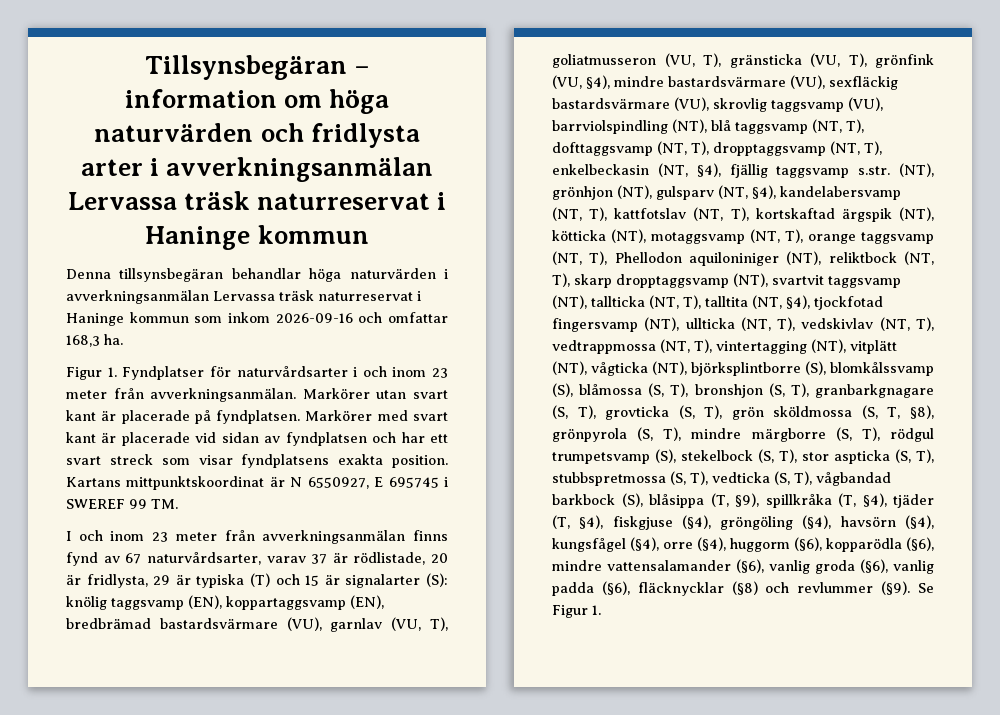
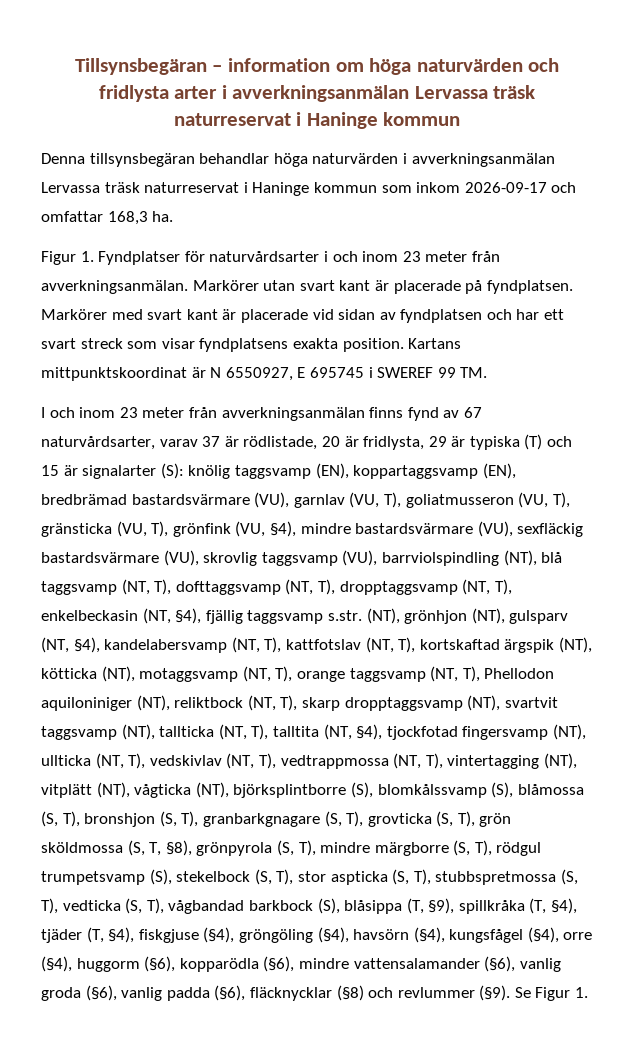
[275,313,353,323] 2026-09-16 -> [464,182,547,193] 2026-09-17

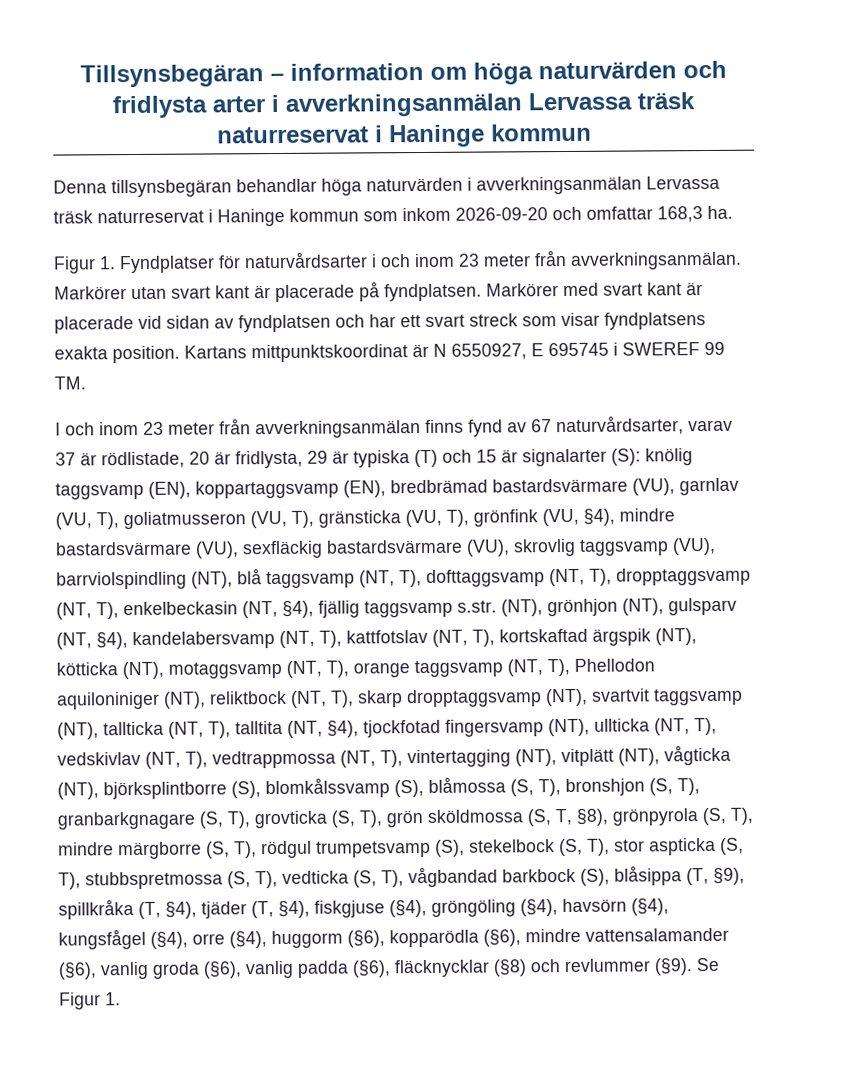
[464,182,547,193] 2026-09-17 -> [455,207,548,221] 2026-09-20

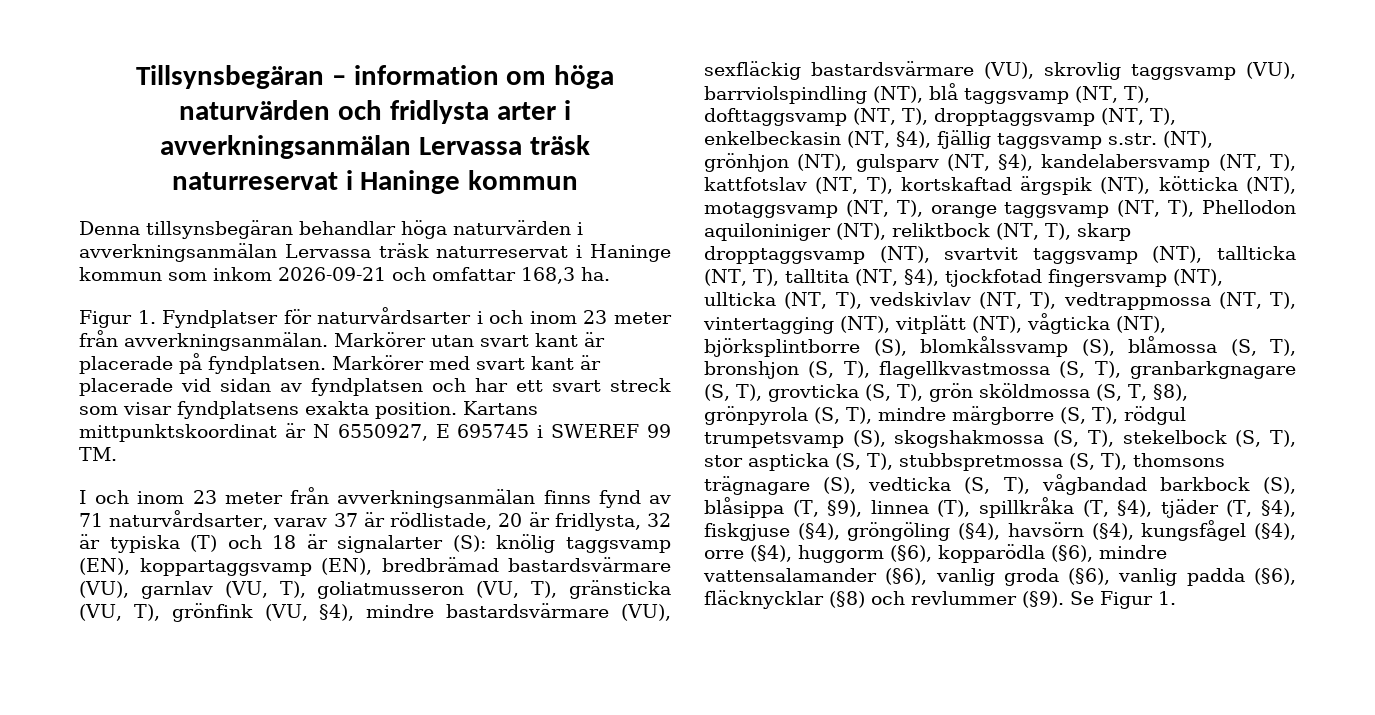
[455,207,548,221] 2026-09-20 -> [278,267,386,281] 2026-09-21
[531,419,552,433] 67 -> [79,513,103,527] 71
[307,450,328,464] 29 -> [647,513,672,527] 32
[476,449,497,463] 15 -> [272,535,297,549] 18
(700, 787) none -> [879,361,1121,379] flagellkvastmossa (S, T),
(465, 848) none -> [894,430,1114,448] skogshakmossa (S, T),
(278, 880) none -> [1132,453,1225,467] [704,476,857,495] thomsons trägnagare (S),
(745, 876) none -> [870,500,971,517] linnea (T),

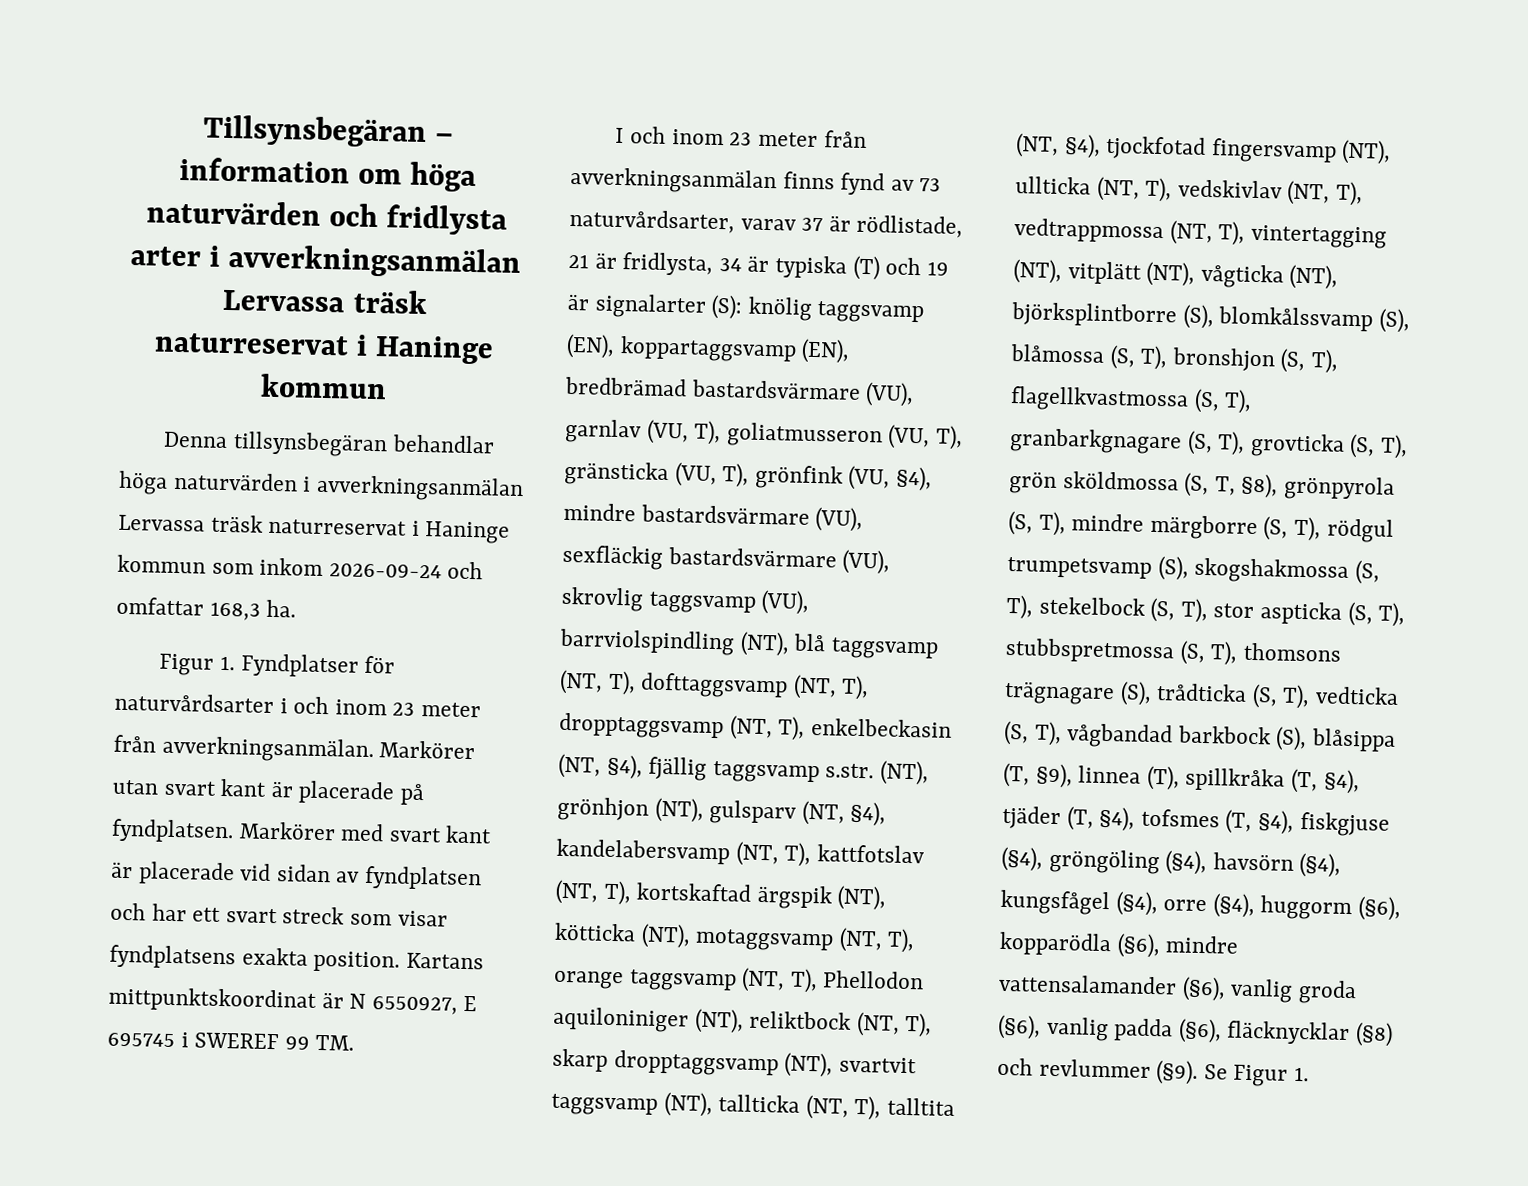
[278,267,386,281] 2026-09-21 -> [328,563,442,579] 2026-09-24
[79,513,103,527] 71 -> [919,178,942,192] 73
[498,513,523,527] 20 -> [568,253,589,269] 21
[647,513,672,527] 32 -> [718,258,742,272] 34
[272,535,297,549] 18 -> [926,261,949,276] 19
(857, 485) none -> [1156,683,1311,710] trådticka (S, T),
(1296, 508) none -> [1140,808,1295,835] tofsmes (T, §4),

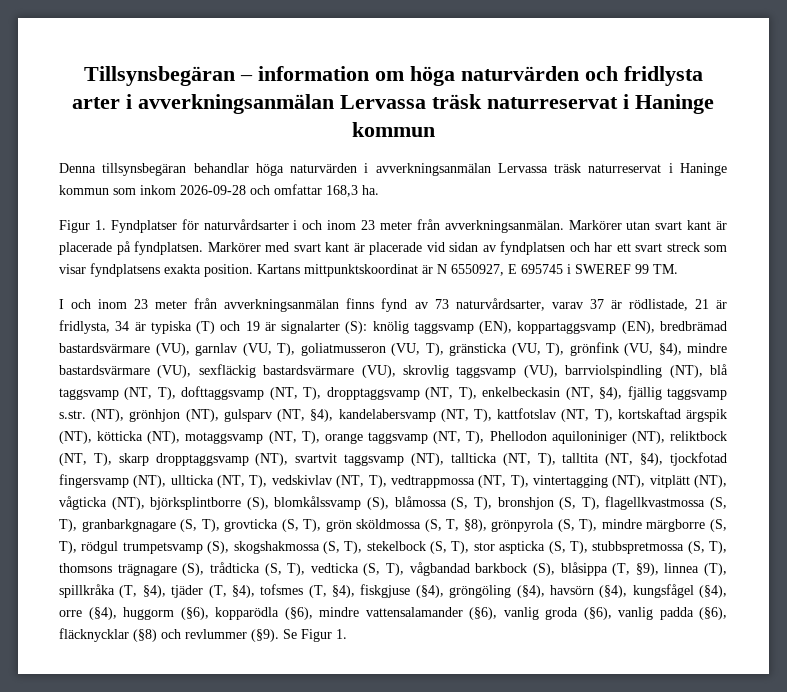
[328,563,442,579] 2026-09-24 -> [180,185,246,195] 2026-09-28

